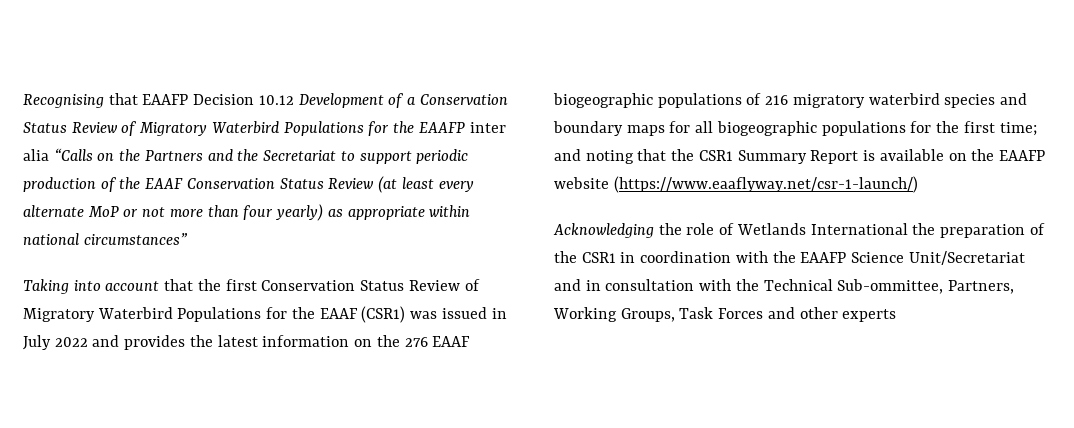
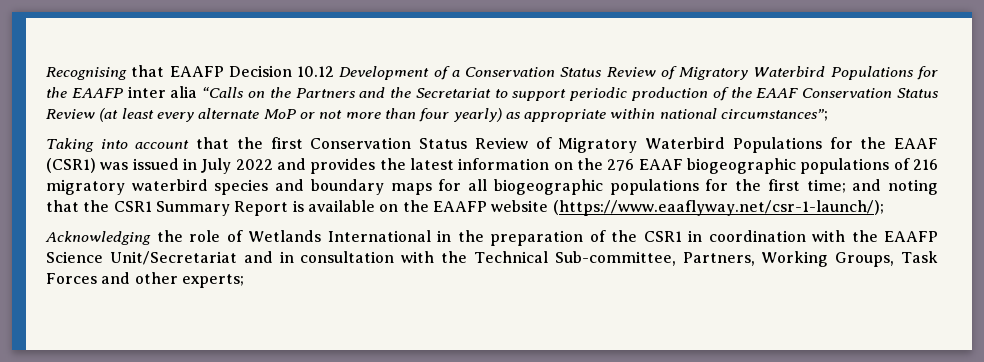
[83,233,188,245] circumstances” -> [721,109,829,121] circumstances”;
[613,176,918,193] (https://www.eaaflyway.net/csr-1-launch/) -> [552,200,884,216] (https://www.eaaflyway.net/csr-1-launch/);
(908, 229) none -> [437,230,451,242] in
[837,279,944,294] Sub-ommittee, -> [554,251,676,266] Sub-committee,
[842,309,897,322] experts -> [181,274,244,288] experts;

